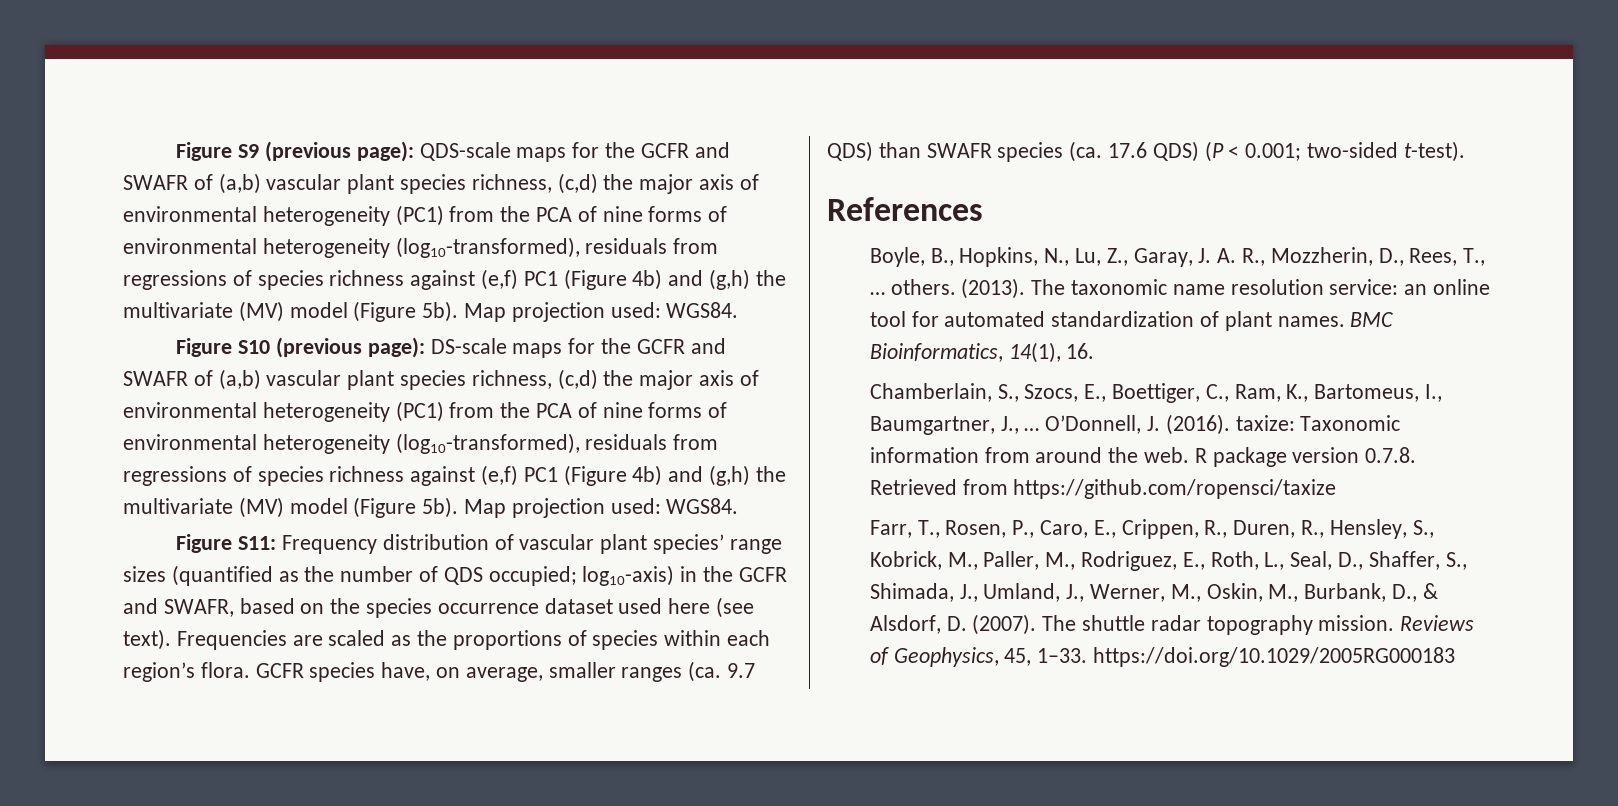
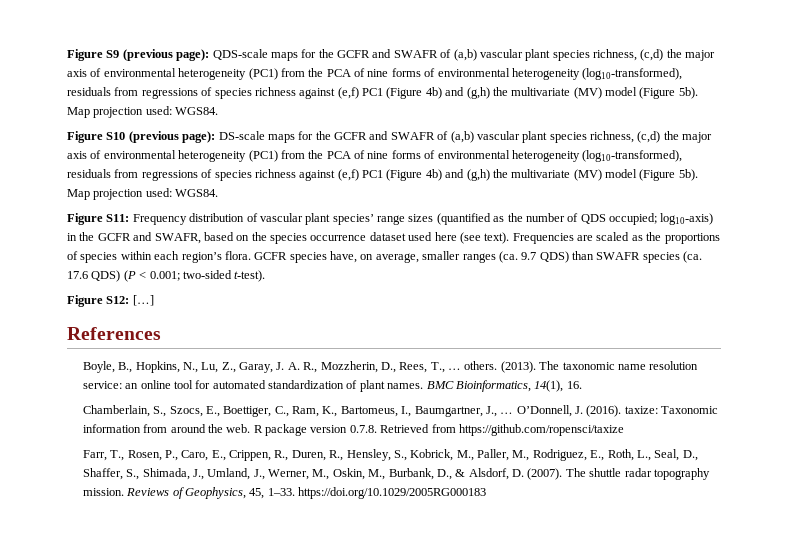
(1465, 151) none -> [67,295,154,307] // Figure S12: […]

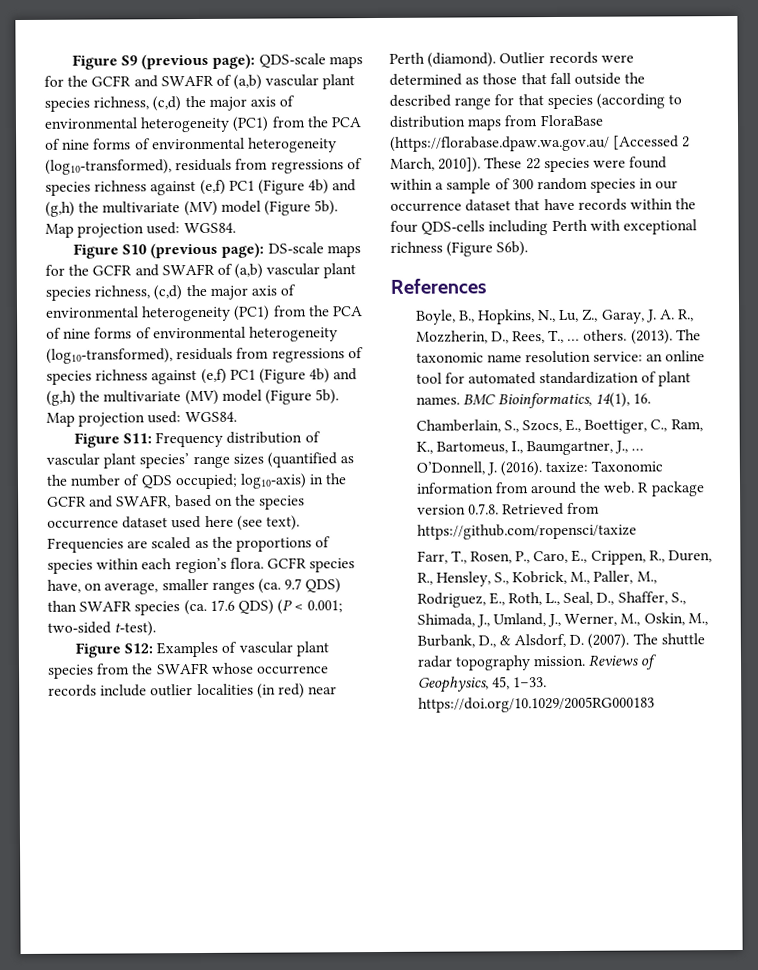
[132,295,154,306] […] -> [156,641,329,658] [47,662,329,679] [48,683,338,699] [389,51,634,68] [389,72,646,86] [389,93,683,110] [389,114,603,131] [390,135,691,152] [390,156,668,173] [390,177,679,194] [390,198,697,212] [390,219,697,236] [390,241,529,257] Examples of vascular plant species from the SWAFR whose occurrence records include outlier localities (in red) near Perth (diamond). Outlier records were determined as those that fall outside the described range for that species (according to distribution maps from FloraBase (https://florabase.dpaw.wa.gov.au/ [Accessed 2 March, 2010]). These 22 species were found within a sample of 300 random species in our occurrence dataset that have records within the four QDS-cells including Perth with exceptional richness (Figure S6b).

